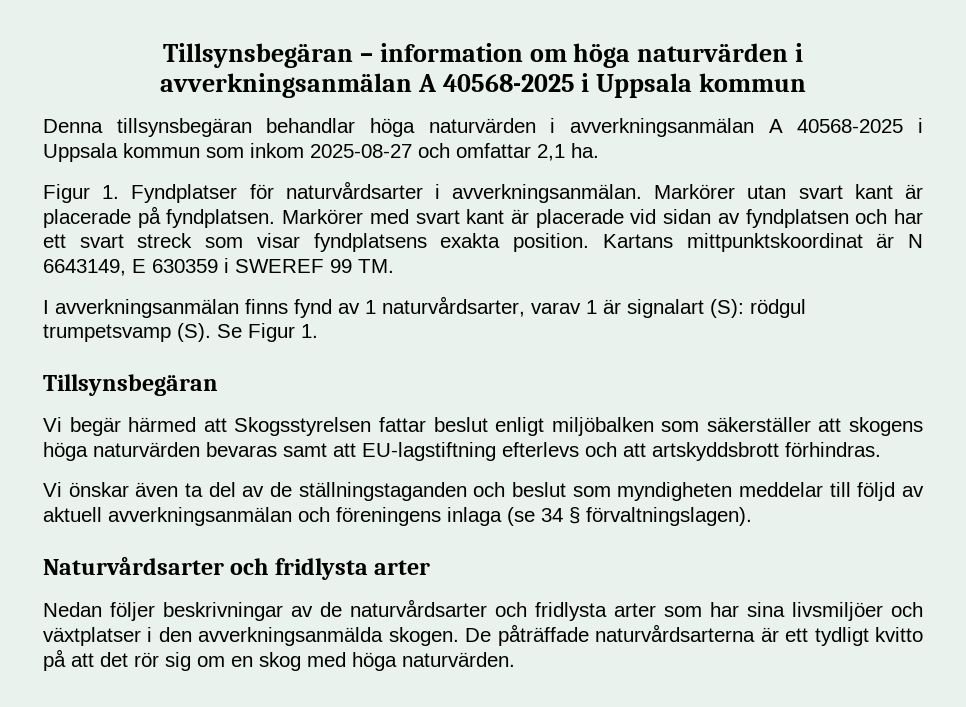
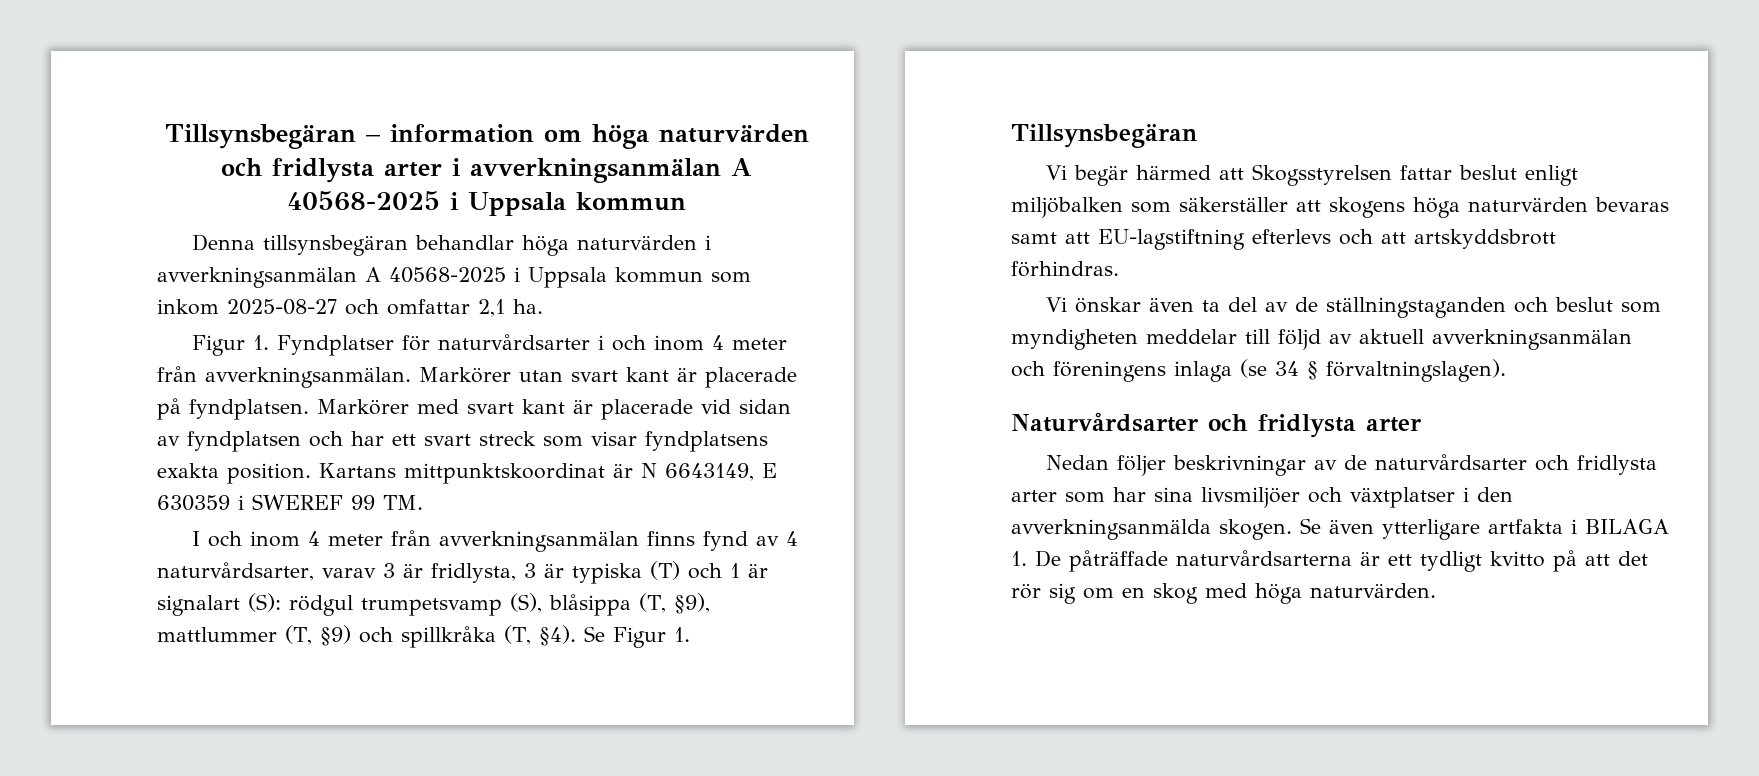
(789, 52) none -> [221,158,442,183] och fridlysta arter
(440, 191) none -> [611,335,787,351] [157,366,197,382] och inom 4 meter från
(49, 307) none -> [207,530,431,547] och inom 4 meter från
[365,300,376,314] 1 -> [785,531,798,546] 4
(581, 308) none -> [382,561,722,584] 3 är fridlysta, 3 är typiska (T) och
[177,323,211,342] (S). -> [510,593,710,616] [157,625,576,648] (S), blåsippa (T, §9), mattlummer (T, §9) och spillkråka (T, §4).
(459, 636) none -> [1300,518,1669,540] [1011,551,1027,566] Se även ytterligare artfakta i BILAGA 1.

